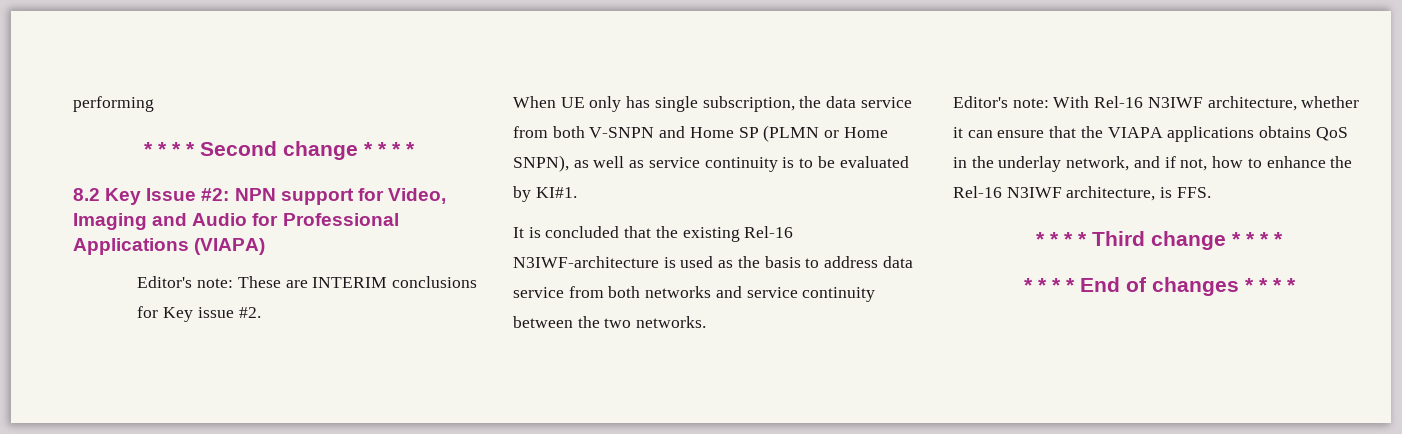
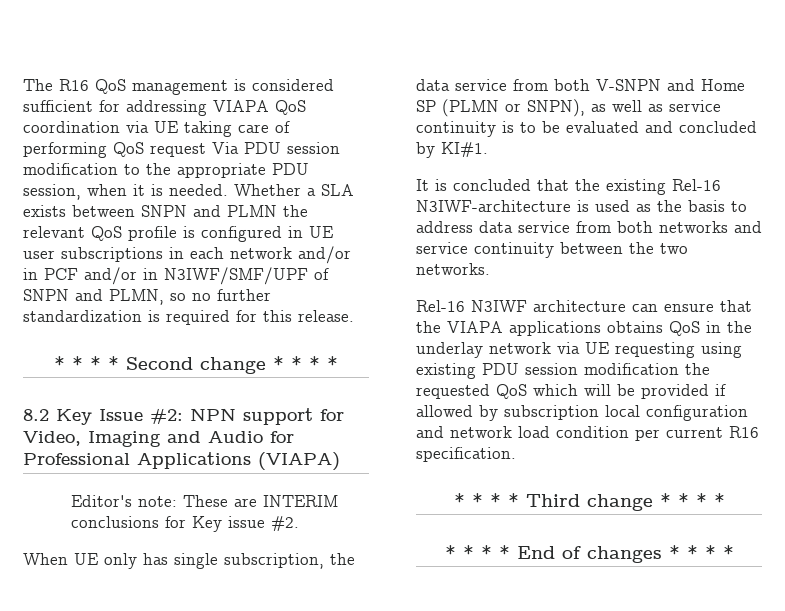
[73,96,154,112] performing -> [23,79,334,95] [23,100,306,116] [23,121,290,137] [23,142,340,158] [23,163,309,178] [23,184,354,200] [23,205,308,217] [23,226,333,242] [23,246,351,264] [23,267,329,285] [23,289,271,305] [23,310,354,325] The R16 QoS management is considered sufficient for addressing VIAPA QoS coordination via UE taking care of performing QoS request Via PDU session modification to the appropriate PDU session, when it is needed. Whether a SLA exists between SNPN and PLMN the relevant QoS profile is configured in UE user subscriptions in each network and/or in PCF and/or in N3IWF/SMF/UPF of SNPN and PLMN, so no further standardization is required for this release.
[843,127,888,138] Home -> (521, 107) none
(909, 162) none -> [645,121,757,133] and concluded
[953,96,1360,111] [953,127,963,138] Editor's note: With Rel-16 N3IWF architecture, whether it -> [416,300,626,312] Rel-16 N3IWF architecture
[1066,156,1353,171] [953,186,1211,201] network, and if not, how to enhance the Rel-16 N3IWF architecture, is FFS. -> [489,342,742,358] [416,363,710,379] [416,384,726,399] [416,405,748,421] [416,426,759,441] [416,447,516,462] network via UE requesting using existing PDU session modification the requested QoS which will be provided if allowed by subscription local configuration and network load condition per current R16 specification.

